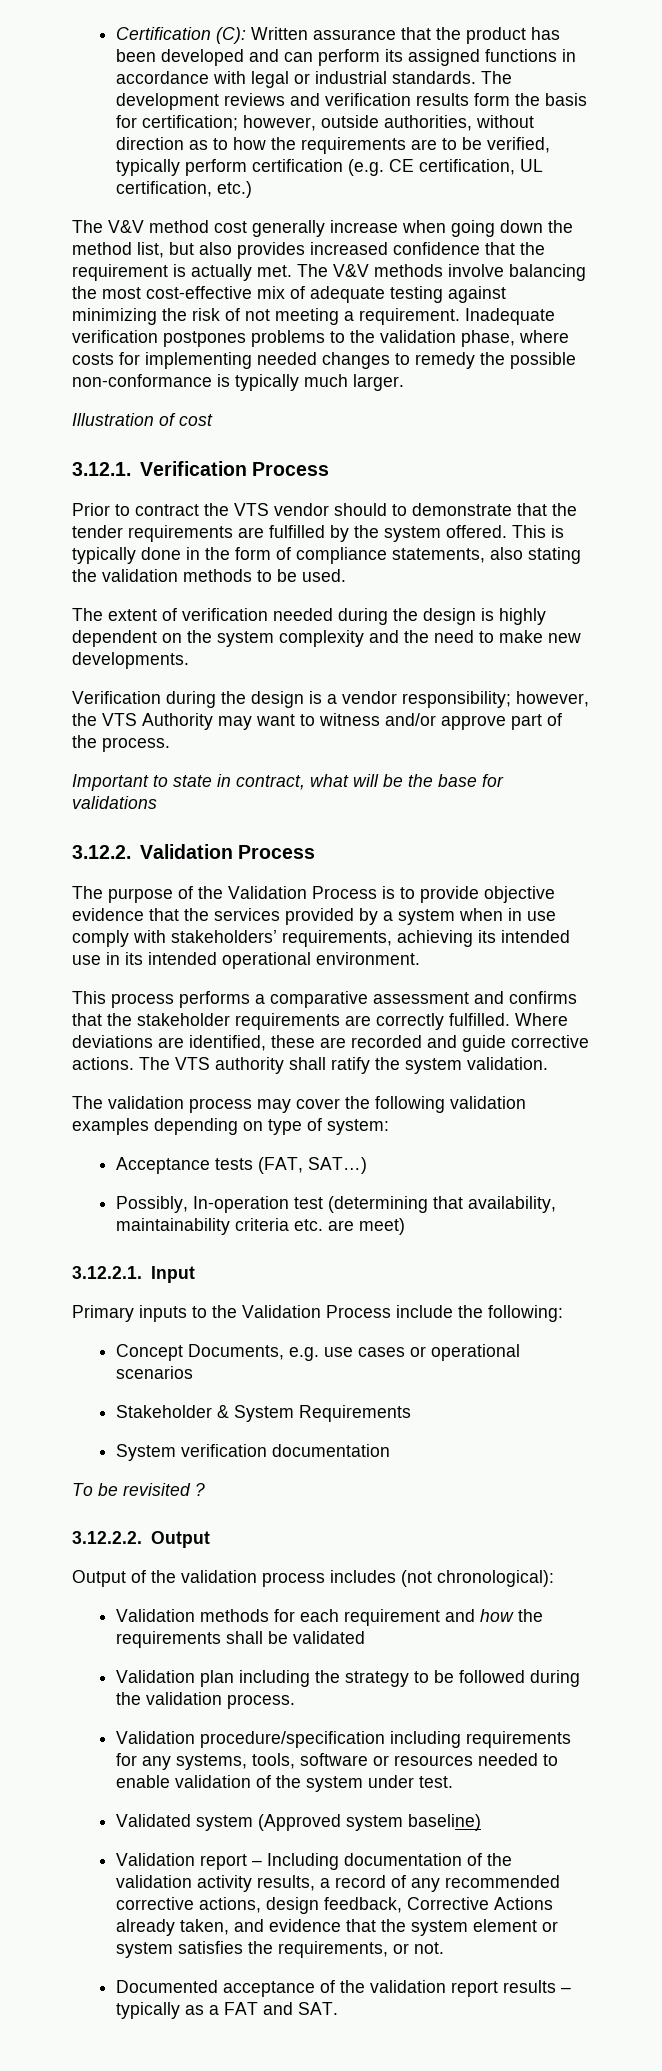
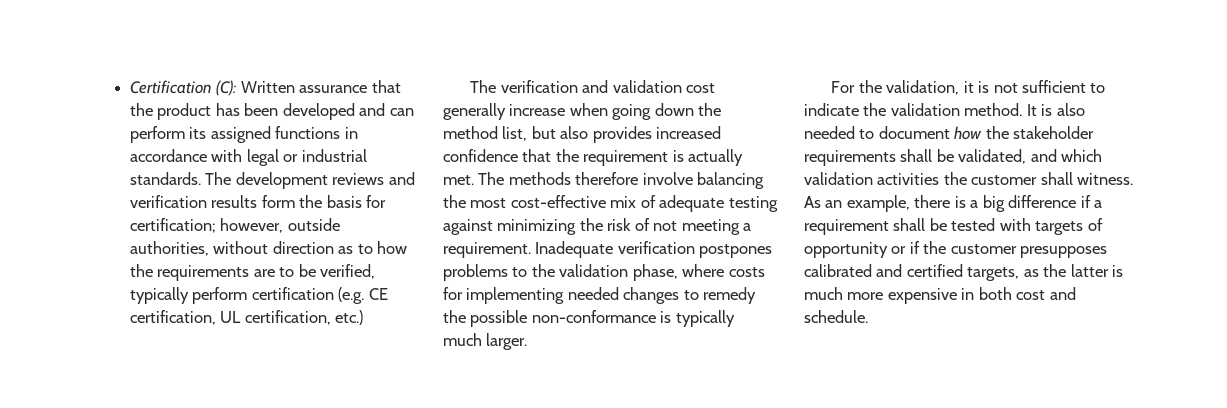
[108,220,209,233] V&V method -> [500,80,682,93] verification and validation
[333,264,443,277] V&V methods -> [508,172,639,185] methods therefore
[72,413,213,426] [72,461,330,476] [72,503,577,516] [72,525,564,542] [72,547,581,564] [72,569,346,582] [72,608,546,625] [72,630,581,647] [72,652,189,669] [72,691,589,708] [72,713,562,730] [72,735,170,752] [72,774,504,791] [72,796,157,809] [72,844,316,859] [72,886,555,903] [72,908,556,925] [72,930,570,947] [72,952,420,969] [72,991,577,1008] [72,1013,568,1030] [72,1035,589,1052] [72,1057,548,1074] [72,1096,526,1113] [72,1118,389,1135] [116,1157,368,1174] [116,1196,557,1213] [116,1218,406,1235] [72,1266,195,1283] [72,1305,563,1322] [116,1344,521,1361] [116,1366,194,1379] [116,1405,412,1422] [116,1444,391,1461] [72,1483,205,1496] [72,1531,210,1548] [72,1570,554,1587] [116,1609,544,1626] [116,1631,366,1648] [116,1670,581,1687] [116,1692,296,1709] [116,1731,572,1748] [116,1753,559,1770] [116,1775,454,1792] [116,1814,482,1831] [116,1853,513,1870] [116,1875,561,1892] [116,1897,554,1914] [116,1919,559,1936] [116,1941,445,1958] [116,1980,572,1997] [116,2002,339,2019] Illustration of cost // 3.12.1. Verification Process // Prior to contract the VTS vendor should to demonstrate that the tender requirements are fulfilled by the system offered. This is typically done in the form of compliance statements, also stating the validation methods to be used. // The extent of verification needed during the design is highly dependent on the system complexity and the need to make new developments. // Verification during the design is a vendor responsibility; however, the VTS Authority may want to witness and/or approve part of the process. // Important to state in contract, what will be the base for validations // 3.12.2. Validation Process // The purpose of the Validation Process is to provide objective evidence that the services provided by a system when in use comply with stakeholders’ requirements, achieving its intended use in its intended operational environment. // This process performs a comparative assessment and confirms that the stakeholder requirements are correctly fulfilled. Where deviations are identified, these are recorded and guide corrective actions. The VTS authority shall ratify the system validation. // The validation process may cover the following validation examples depending on type of system: // Acceptance tests (FAT, SAT…) // Possibly, In-operation test (determining that availability, maintainability criteria etc. are meet) // 3.12.2.1. Input // Primary inputs to the Validation Process include the following: // Concept Documents, e.g. use cases or operational scenarios // Stakeholder & System Requirements // System verification documentation // To be revisited ? // 3.12.2.2. Output // Output of the validation process includes (not chronological): // Validation methods for each requirement and how the requirements shall be validated // Validation plan including the strategy to be followed during the validation process. // Validation procedure/specification including requirements for any systems, tools, software or resources needed to enable validation of the system under test. // Validated system (Approved system baseline) // Validation report – Including documentation of the validation activity results, a record of any recommended corrective actions, design feedback, Corrective Actions already taken, and evidence that the system element or system satisfies the requirements, or not. // Documented acceptance of the validation report results – typically as a FAT and SAT. -> [831,80,1106,95] [804,103,1085,116] [804,126,1095,140] [804,149,1103,166] [804,172,1134,185] [804,195,1103,212] [804,218,1103,235] [804,241,1108,258] [804,264,1124,281] [804,287,1076,304] [804,310,868,323] For the validation, it is not sufficient to indicate the validation method. It is also needed to document how the stakeholder requirements shall be validated, and which validation activities the customer shall witness. As an example, there is a big difference if a requirement shall be tested with targets of opportunity or if the customer presupposes calibrated and certified targets, as the latter is much more expensive in both cost and schedule.

